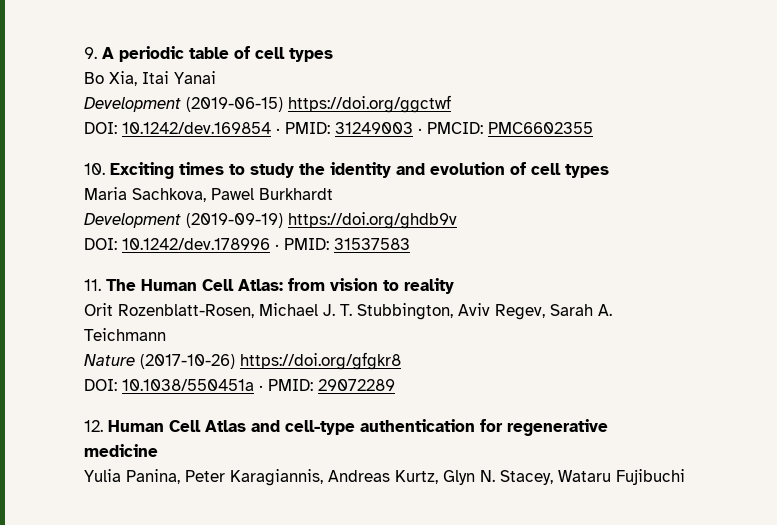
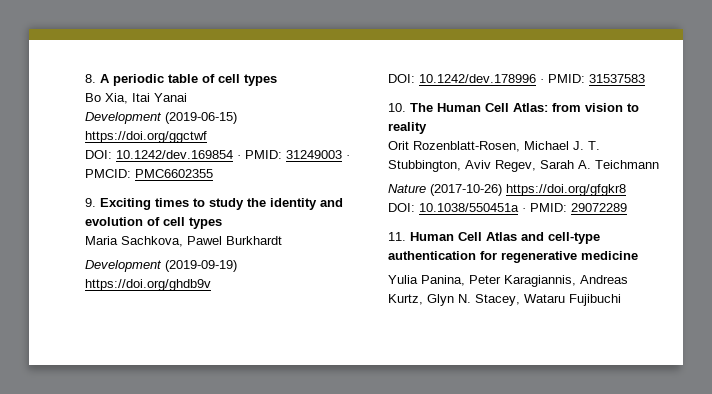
[84,47,97,59] 9. -> [85,74,96,83] 8.
[84,163,105,175] 10. -> [85,198,96,207] 9.
[84,279,101,291] 11. -> [388,103,406,112] 10.
[84,420,103,432] 12. -> [388,232,406,241] 11.

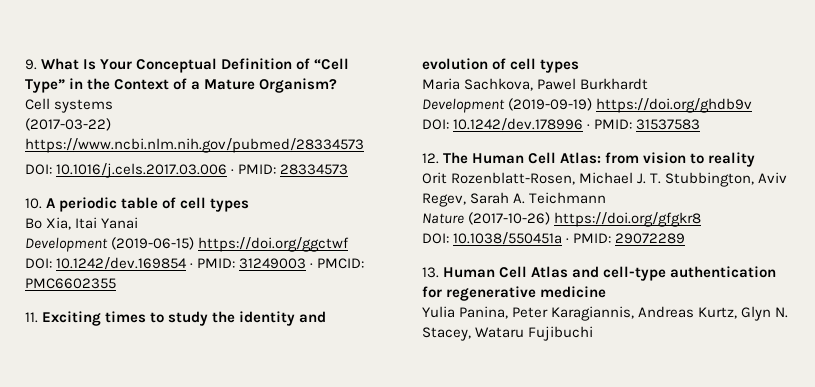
[85,74,96,83] 8. -> [25,58,350,73] [25,78,338,93] [25,98,114,113] [25,118,111,131] [25,138,364,153] [25,163,349,178] [25,198,42,209] 9. What Is Your Conceptual Definition of “Cell Type” in the Context of a Mature Organism? // Cell systems // (2017-03-22) https://www.ncbi.nlm.nih.gov/pubmed/28334573 // DOI: 10.1016/j.cels.2017.03.006 · PMID: 28334573 // 10.
[85,198,96,207] 9. -> [25,312,38,323] 11.
[388,103,406,112] 10. -> [422,153,439,164] 12.
[388,232,406,241] 11. -> [422,267,439,278] 13.

